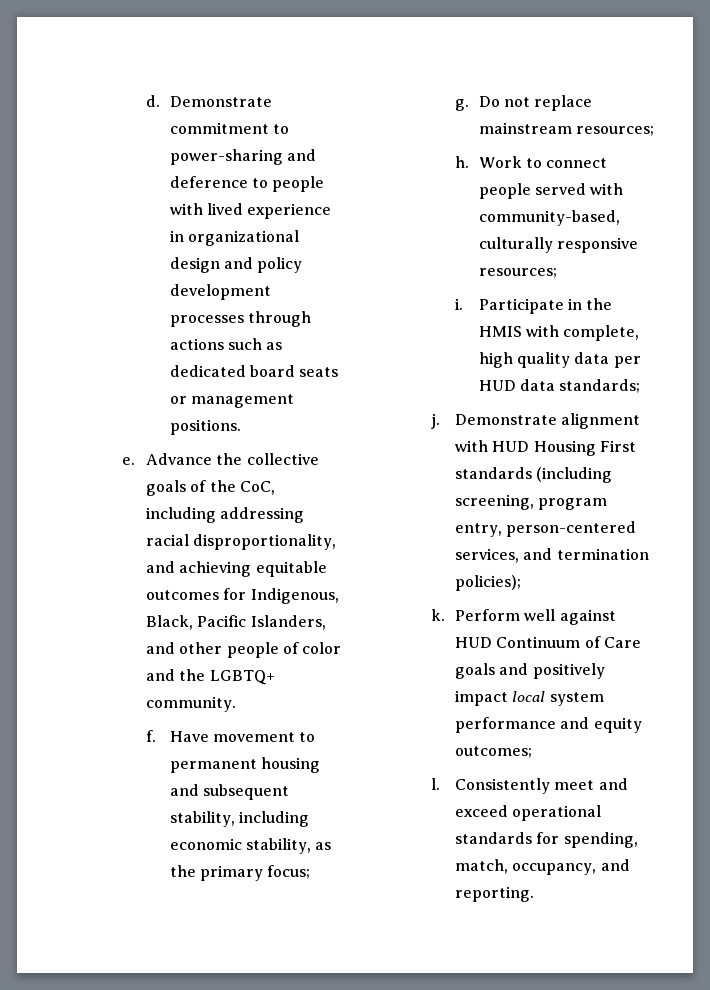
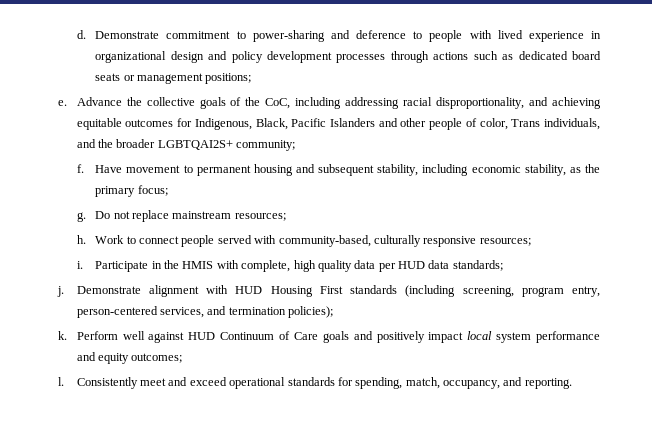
[169,419,241,435] positions. -> [205,73,252,84] positions;
[250,615,326,630] Islanders, -> [330,118,376,127] Islanders
[302,642,342,654] [145,669,275,685] [145,696,236,712] color and the LGBTQ+ community. -> [479,118,600,130] [76,139,296,151] color, Trans individuals, and the broader LGBTQAI2S+ community;

